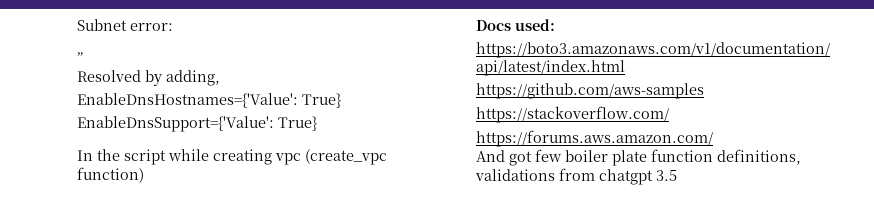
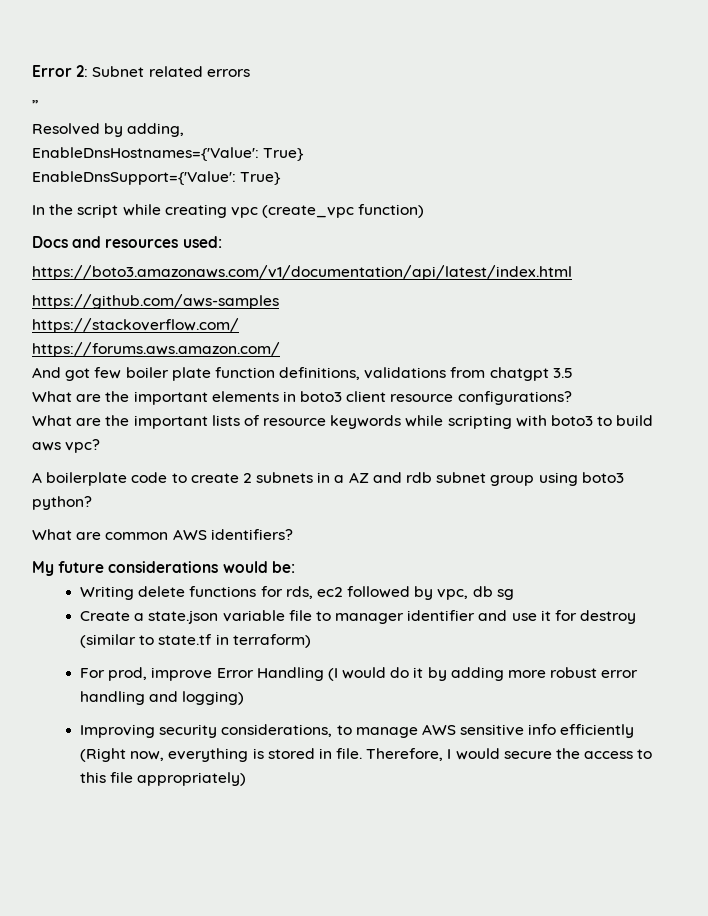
[77,19,173,31] Subnet error: -> [32,65,250,77] Error 2: Subnet related errors
(511, 25) none -> [72,236,179,248] and resources
(677, 175) none -> [32,391,572,405] [32,415,654,429] [32,439,101,453] [32,472,624,486] [32,496,92,510] [32,529,293,540] [32,561,295,576] [80,586,514,600] [80,610,637,624] [80,634,311,648] [80,667,639,681] [80,691,245,705] [80,724,635,738] [80,748,653,762] [80,772,247,786] // What are the important elements in boto3 client resource configurations? // What are the important lists of resource keywords while scripting with boto3 to build aws vpc? // A boilerplate code to create 2 subnets in a AZ and rdb subnet group using boto3 python? // What are common AWS identifiers? // My future considerations would be: // Writing delete functions for rds, ec2 followed by vpc, db sg // Create a state.json variable file to manager identifier and use it for destroy (similar to state.tf in terraform) // For prod, improve Error Handling (I would do it by adding more robust error handling and logging) // Improving security considerations, to manage AWS sensitive info efficiently (Right now, everything is stored in file. Therefore, I would secure the access to this file appropriately)

